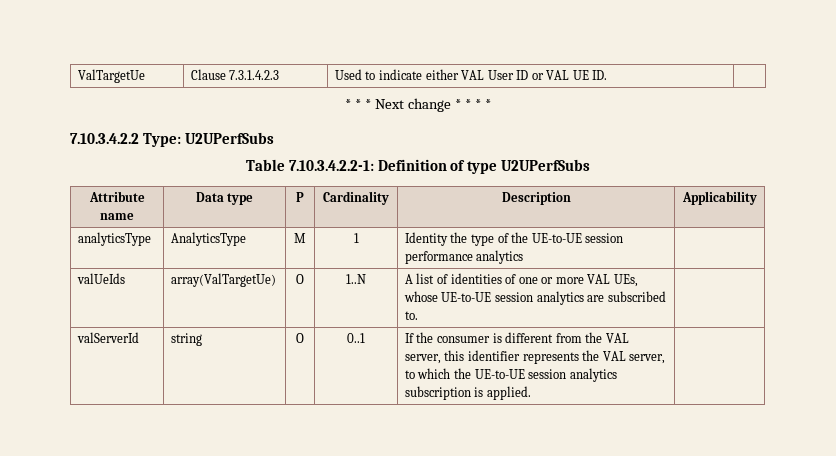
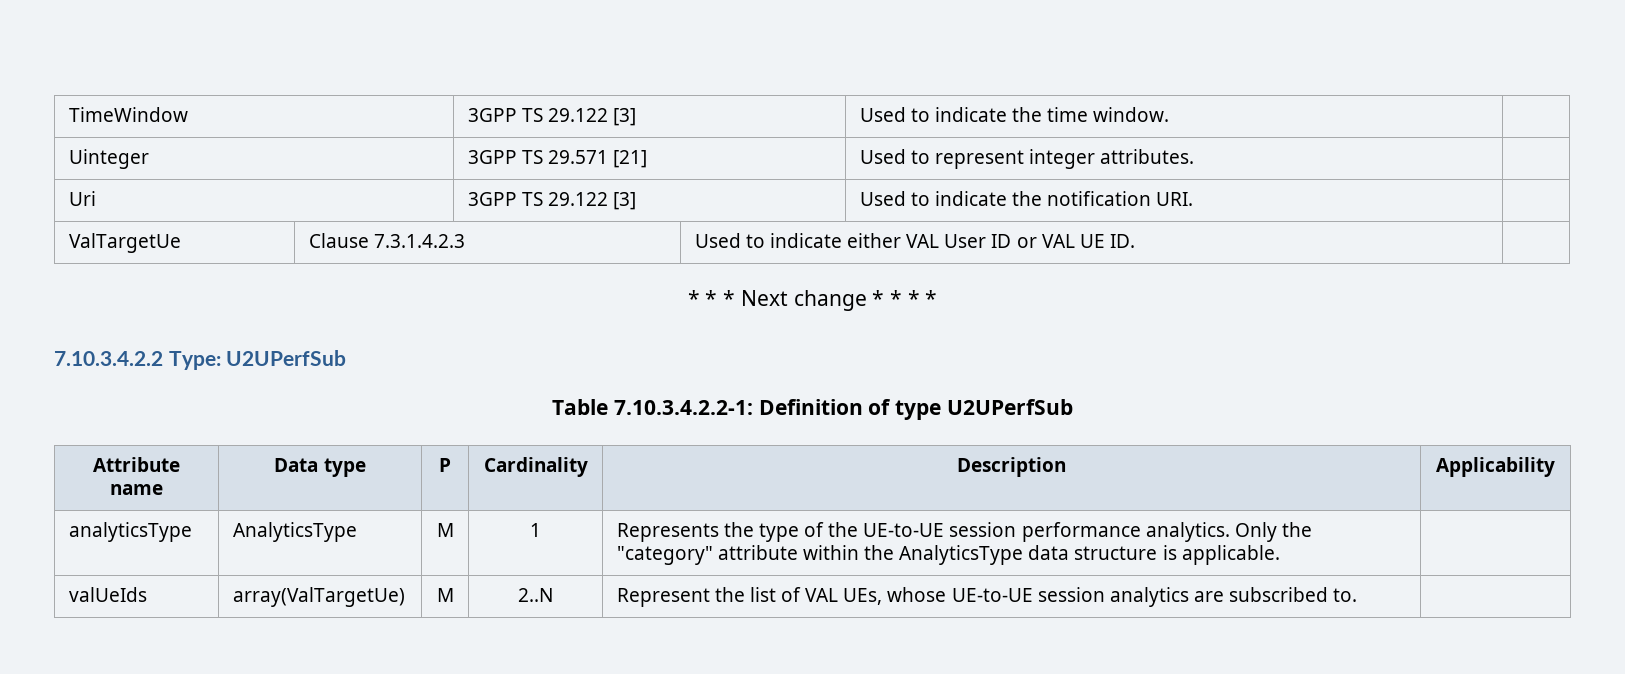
(77, 76) none -> [68,107,188,122] [467,108,637,126] [859,107,1170,122] [68,149,149,169] [467,150,648,168] [859,149,1195,169] [68,191,96,206] [467,192,637,210] [859,191,1194,206] TimeWindow | 3GPP TS 29.122 [3] | Used to indicate the time window. | // Uinteger | 3GPP TS 29.571 [21] | Used to represent integer attributes. | // Uri | 3GPP TS 29.122 [3] | Used to indicate the notification URI. | //
[184,132,274,144] U2UPerfSubs -> [226,350,347,366] U2UPerfSub
[501,159,591,171] U2UPerfSubs -> [946,399,1073,415] U2UPerfSub
[404,232,448,246] Identity -> [616,523,719,542] Represents
[476,250,524,264] [76,273,125,284] [170,273,276,287] [296,274,304,284] [346,274,366,284] [404,273,584,284] analytics | // valUeIds | array(ValTargetUe) | O | 1..N | A list of identities of one or more -> [1145,522,1312,542] [616,545,1280,565] [68,587,147,602] [232,587,405,607] [436,588,454,602] [518,588,553,602] [616,587,802,607] analytics. Only the "category" attribute within the AnalyticsType data structure is applicable. | // valUeIds | array(ValTargetUe) | M | 2..N | Represent the list of
[76,332,139,343] [170,333,202,346] [296,333,304,343] [347,333,365,343] [404,332,629,343] [404,350,666,364] [404,368,617,382] [404,386,531,400] // valServerId | string | O | 0..1 | If the consumer is different from the VAL server, this identifier represents the VAL server, to which the UE-to-UE session analytics subscription is applied. | -> (1358, 595) none

